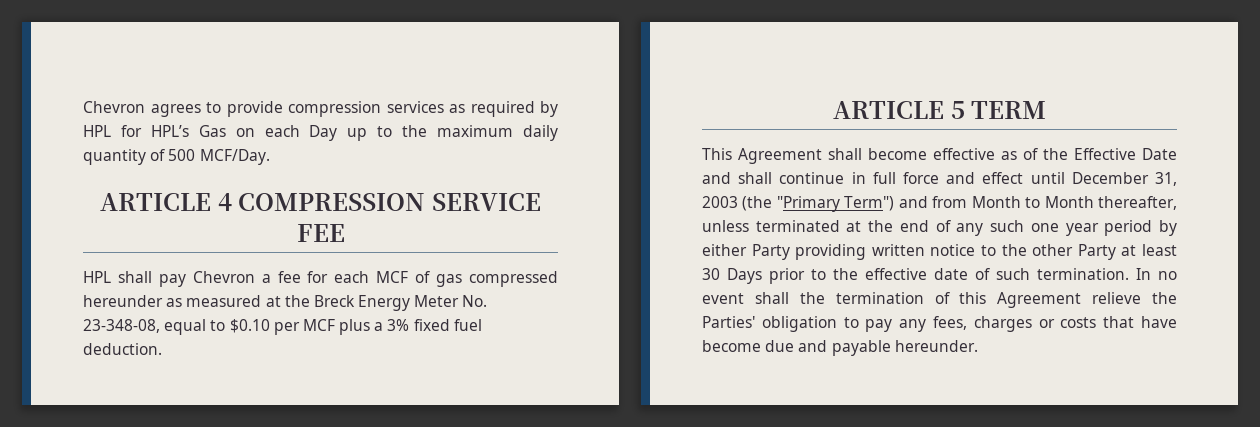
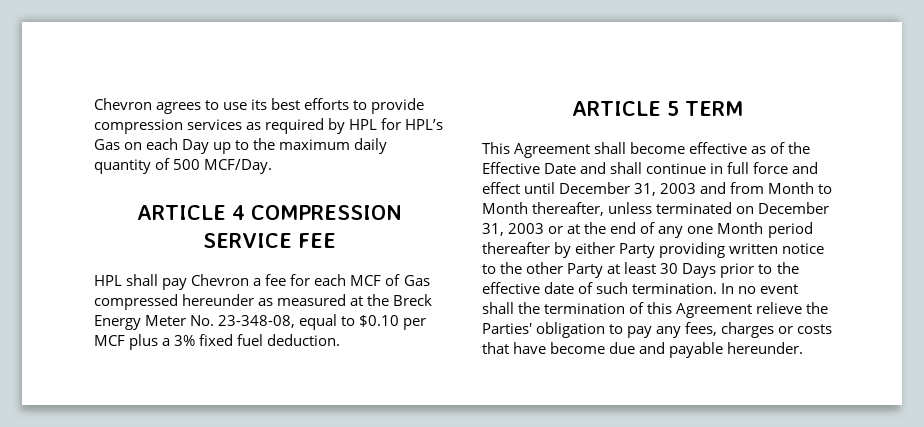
(221, 107) none -> [223,98,368,110] use its best efforts to
[436,274,463,287] gas -> [403,275,430,286] Gas
[742,196,895,212] (the "Primary Term") -> (697, 188) none
(840, 226) none -> [736,202,830,214] [482,223,564,236] on December 31, 2003 or
[990,220,1153,236] such one year period -> [687,222,813,238] [482,242,550,254] one Month period thereafter

